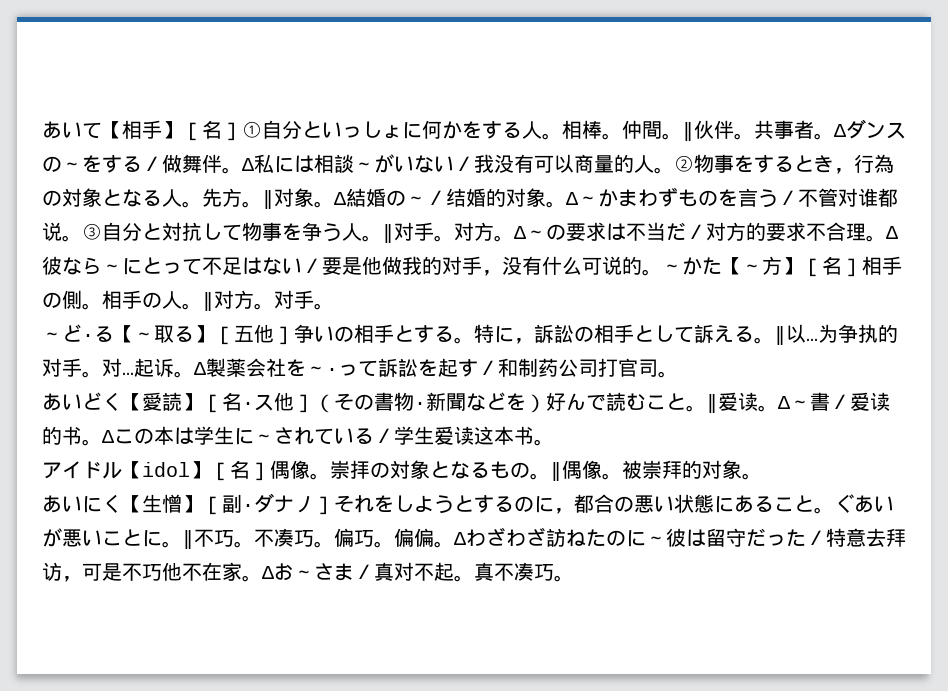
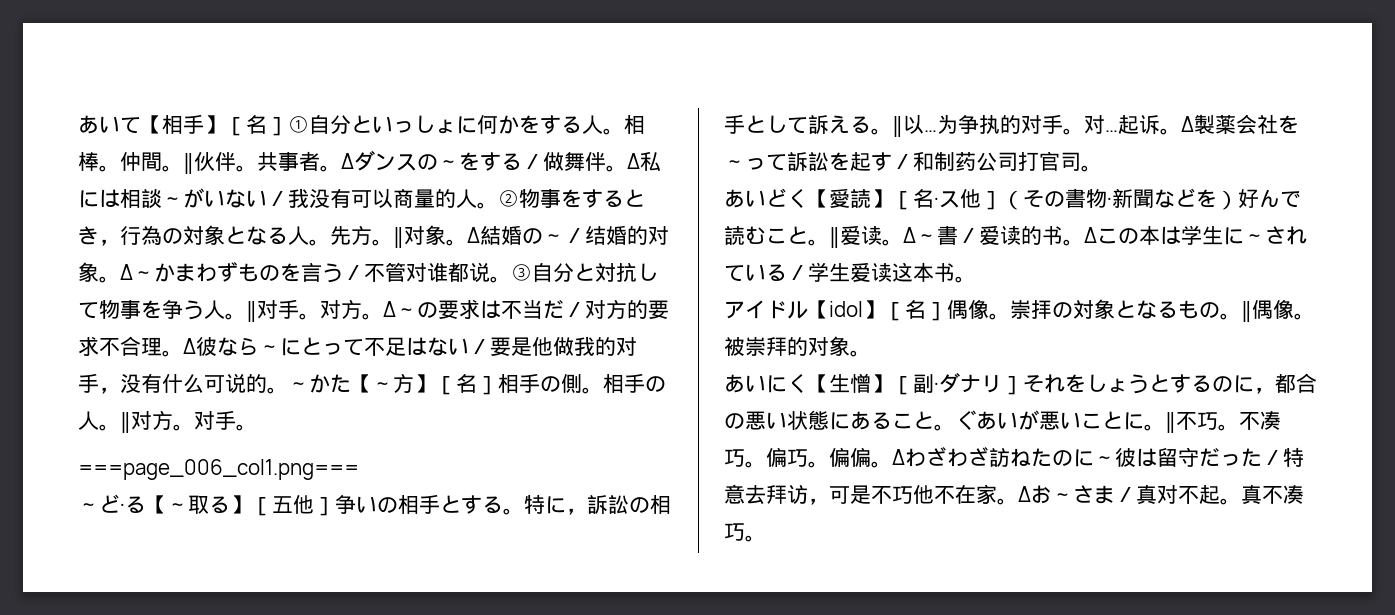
(334, 306) none -> [78,459,359,480] // ===page_006_col1.png===
[326,368,338,375] · -> (745, 164) none
[294,495,314,513] ノ -> [981,375,1002,393] リ
[414,495,434,512] よ -> [1107,378,1128,393] ょ

